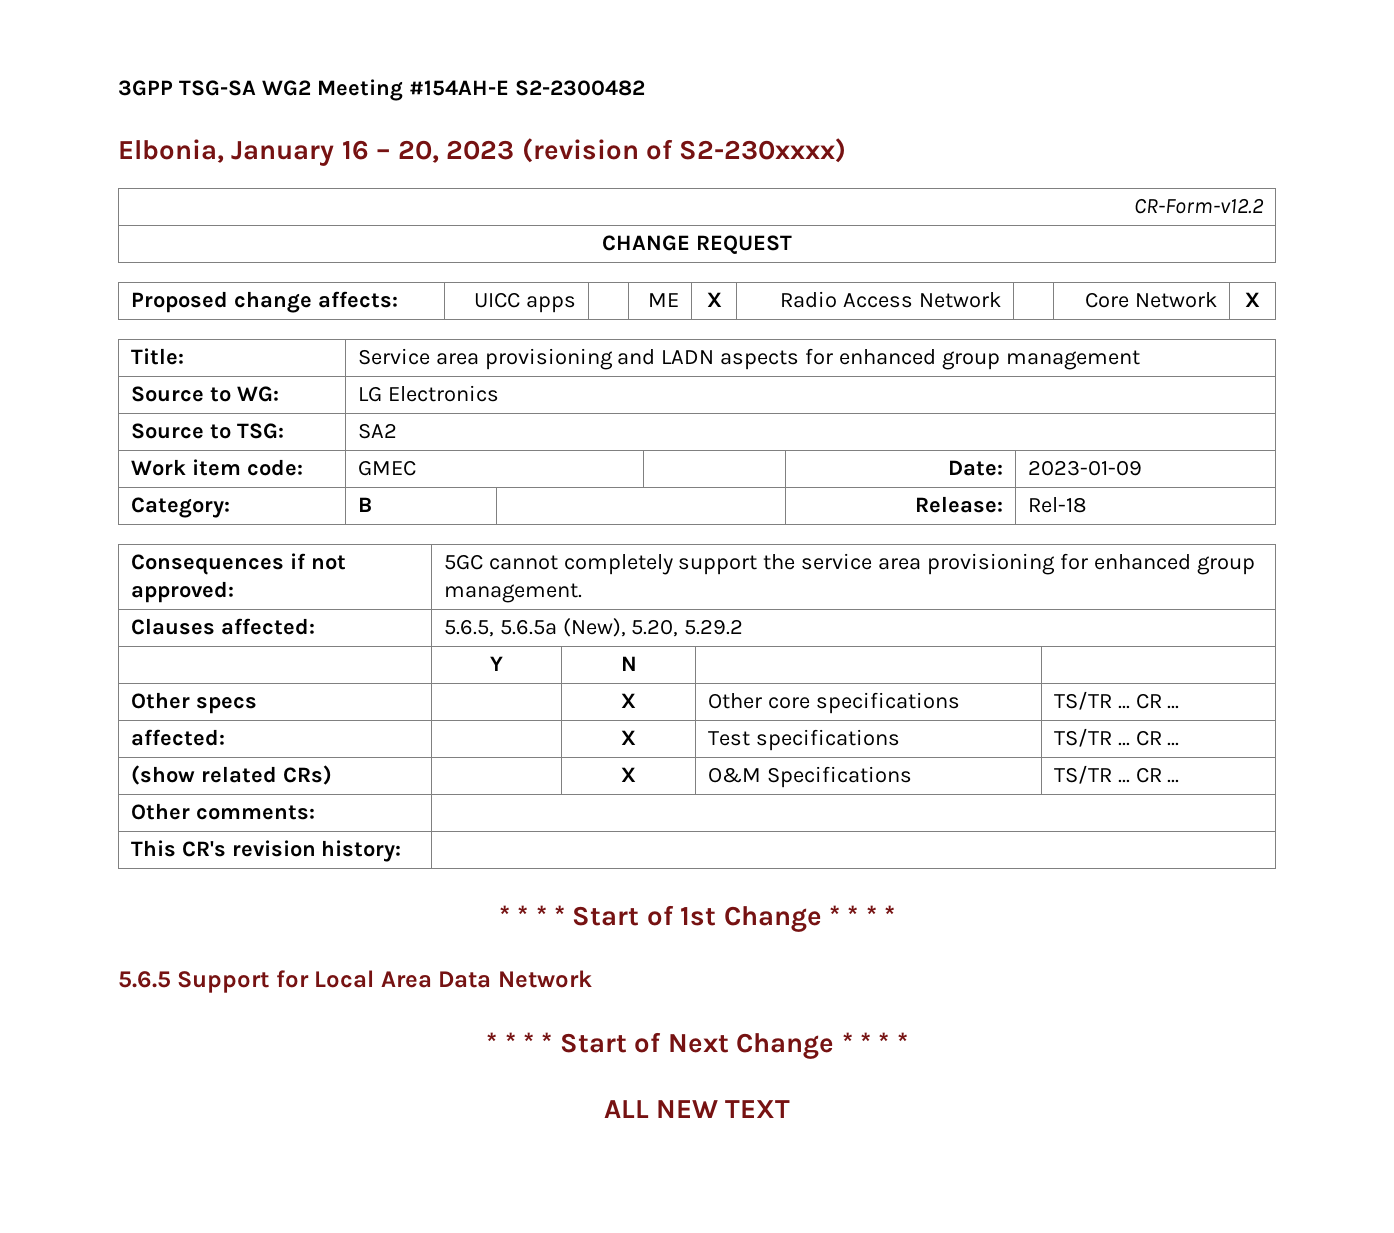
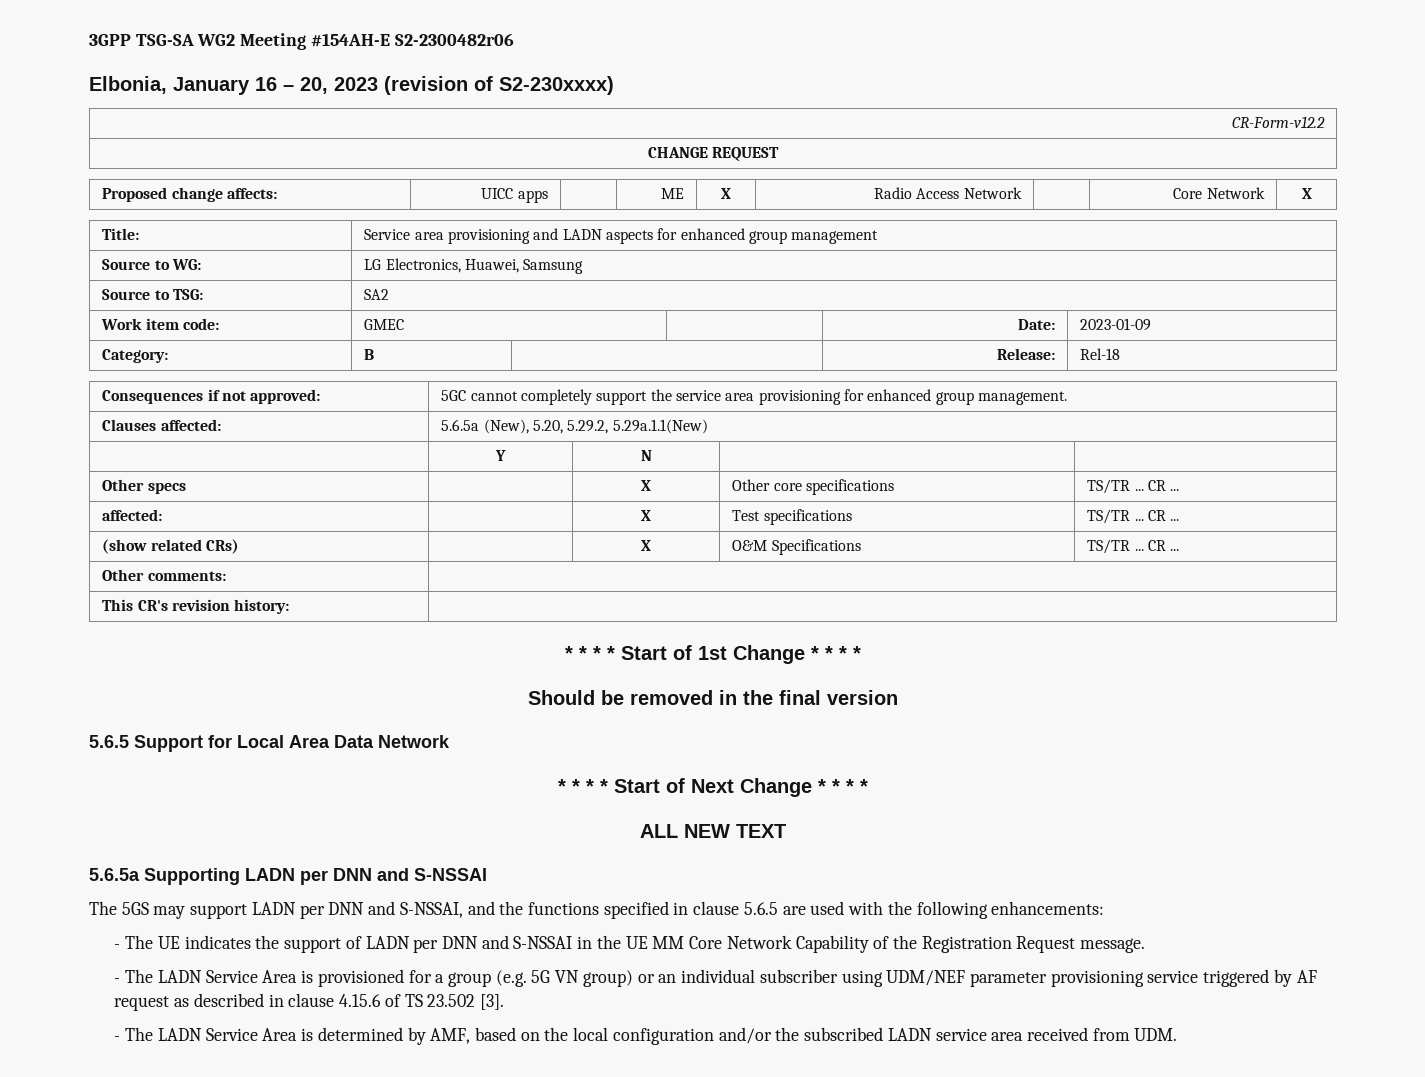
[514,80,645,96] S2-2300482 -> [394,33,514,46] S2-2300482r06
[387,385,499,402] Electronics -> [385,258,584,274] Electronics, Huawei, Samsung
[443,619,494,637] 5.6.5, -> (221, 425) none
[684,619,744,635] 5.29.2 -> [567,419,708,434] 5.29.2, 5.29a.1.1(New)
(896, 915) none -> [528,690,898,705] // Should be removed in the final version
(791, 1109) none -> [89,868,487,885] [89,901,1105,919] [114,935,1146,953] [114,969,1317,987] [114,993,505,1011] [114,1027,1178,1045] // 5.6.5a Supporting LADN per DNN and S-NSSAI // The 5GS may support LADN per DNN and S-NSSAI, and the functions specified in clause 5.6.5 are used with the following enhancements: // - The UE indicates the support of LADN per DNN and S-NSSAI in the UE MM Core Network Capability of the Registration Request message. // - The LADN Service Area is provisioned for a group (e.g. 5G VN group) or an individual subscriber using UDM/NEF parameter provisioning service triggered by AF request as described in clause 4.15.6 of TS 23.502 [3]. // - The LADN Service Area is determined by AMF, based on the local configuration and/or the subscribed LADN service area received from UDM.

